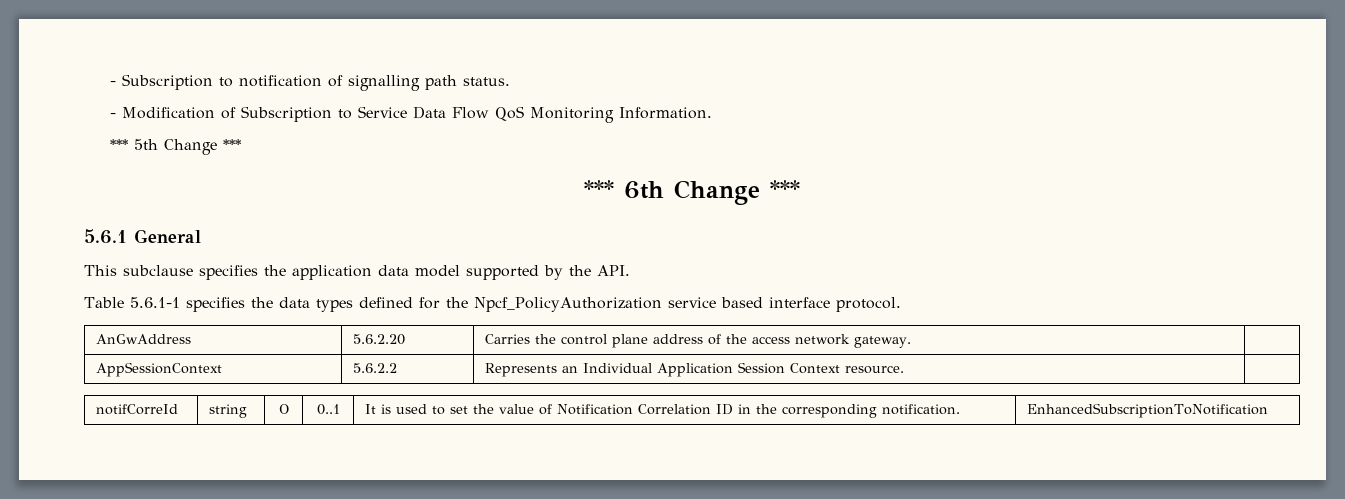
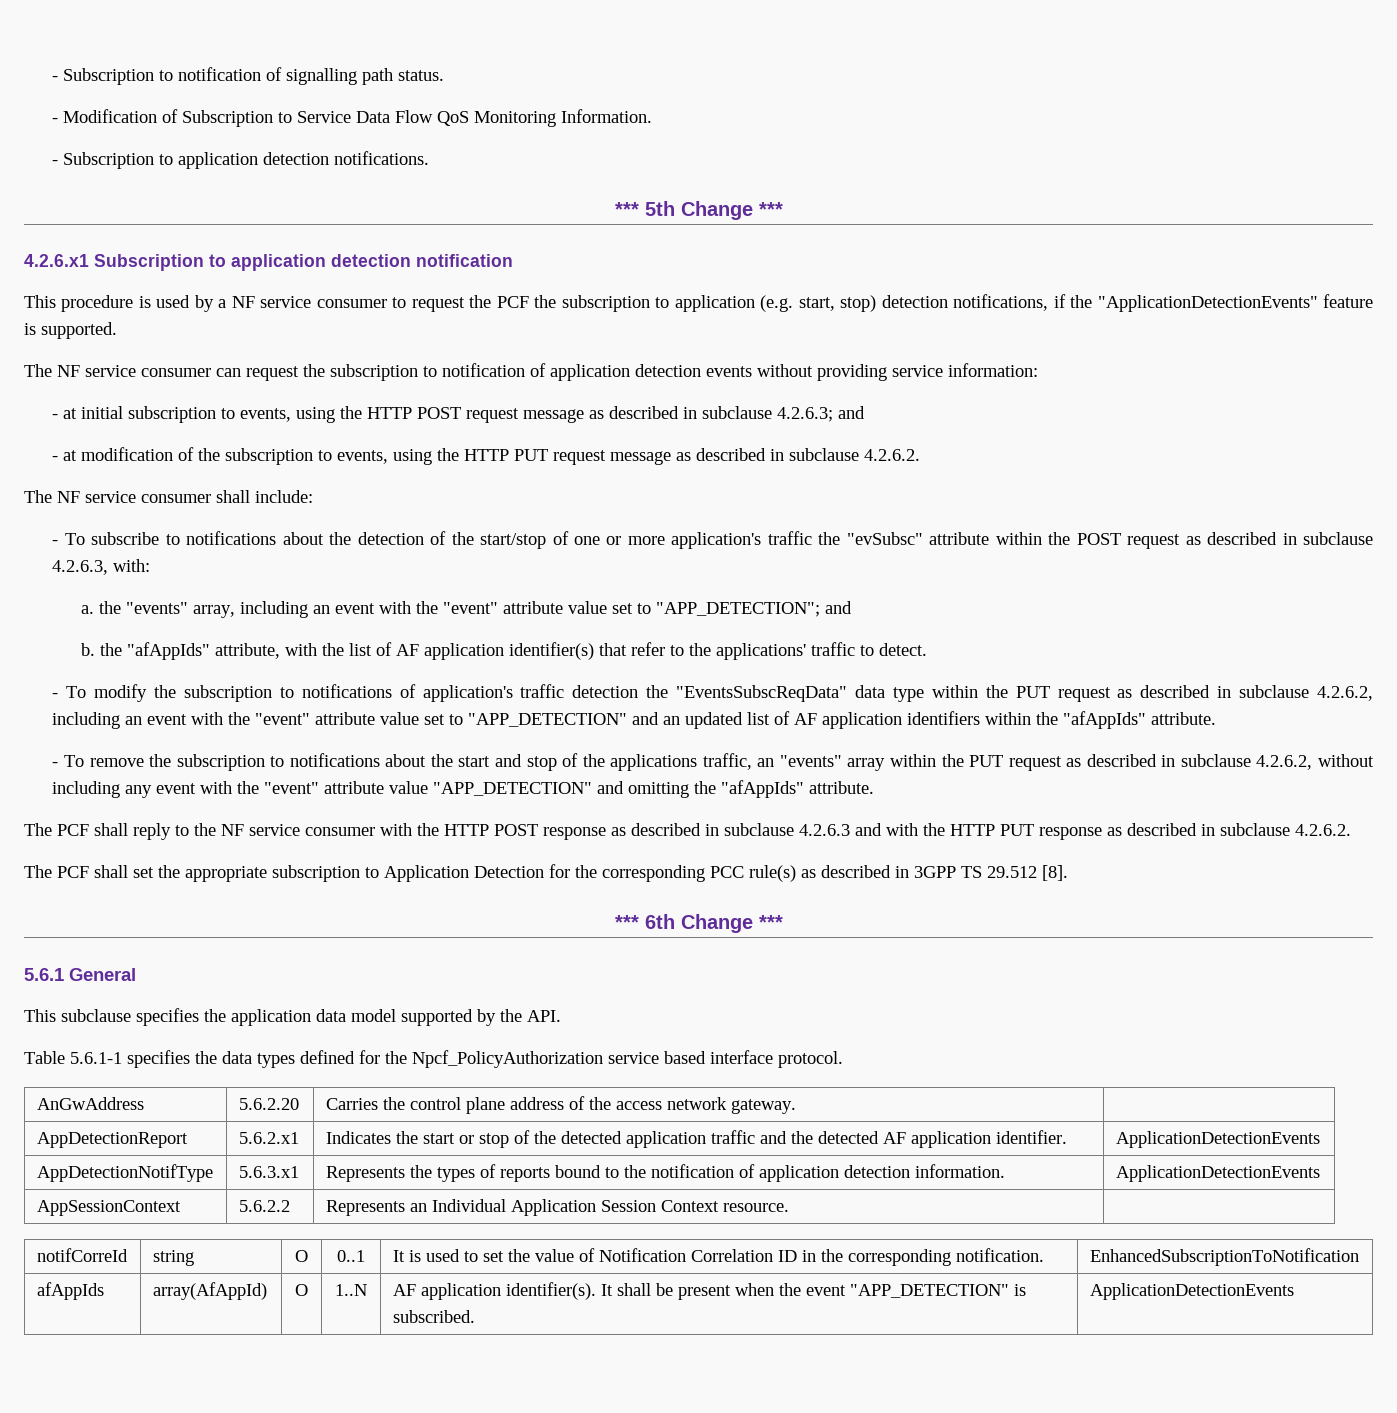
[109,139,241,155] *** 5th Change *** -> [52,151,430,169] [614,201,783,220] [24,254,513,271] [24,294,1374,312] [24,322,117,339] [24,363,1038,381] [52,406,866,423] [52,447,921,465] [24,490,313,503] [52,531,1374,549] [52,559,151,575] [80,601,852,618] [80,642,927,660] [52,684,1373,702] [52,711,1217,729] [52,753,1375,771] [52,780,875,798] [24,823,1351,840] [24,864,1068,882] - Subscription to application detection notifications. // *** 5th Change *** // 4.2.6.x1 Subscription to application detection notification // This procedure is used by a NF service consumer to request the PCF the subscription to application (e.g. start, stop) detection notifications, if the "ApplicationDetectionEvents" feature is supported. // The NF service consumer can request the subscription to notification of application detection events without providing service information: // - at initial subscription to events, using the HTTP POST request message as described in subclause 4.2.6.3; and // - at modification of the subscription to events, using the HTTP PUT request message as described in subclause 4.2.6.2. // The NF service consumer shall include: // - To subscribe to notifications about the detection of the start/stop of one or more application's traffic the "evSubsc" attribute within the POST request as described in subclause 4.2.6.3, with: // a. the "events" array, including an event with the "event" attribute value set to "APP_DETECTION"; and // b. the "afAppIds" attribute, with the list of AF application identifier(s) that refer to the applications' traffic to detect. // - To modify the subscription to notifications of application's traffic detection the "EventsSubscReqData" data type within the PUT request as described in subclause 4.2.6.2, including an event with the "event" attribute value set to "APP_DETECTION" and an updated list of AF application identifiers within the "afAppIds" attribute. // - To remove the subscription to notifications about the start and stop of the applications traffic, an "events" array within the PUT request as described in subclause 4.2.6.2, without including any event with the "event" attribute value "APP_DETECTION" and omitting the "afAppIds" attribute. // The PCF shall reply to the NF service consumer with the HTTP POST response as described in subclause 4.2.6.3 and with the HTTP PUT response as described in subclause 4.2.6.2. // The PCF shall set the appropriate subscription to Application Detection for the corresponding PCC rule(s) as described in 3GPP TS 29.512 [8].
(911, 342) none -> [36,1132,188,1148] [238,1132,299,1144] [325,1130,1067,1148] [1115,1131,1320,1148] [36,1164,213,1182] [238,1166,299,1178] [325,1164,1005,1182] [1115,1165,1320,1182] // AppDetectionReport | 5.6.2.x1 | Indicates the start or stop of the detected application traffic and the detected AF application identifier. | ApplicationDetectionEvents // AppDetectionNotifType | 5.6.3.x1 | Represents the types of reports bound to the notification of application detection information. | ApplicationDetectionEvents
(1268, 410) none -> [36,1282,104,1300] [152,1282,267,1300] [295,1284,308,1296] [335,1284,367,1296] [392,1282,1026,1300] [392,1310,475,1323] [1089,1283,1294,1300] // afAppIds | array(AfAppId) | O | 1..N | AF application identifier(s). It shall be present when the event "APP_DETECTION" is subscribed. | ApplicationDetectionEvents

